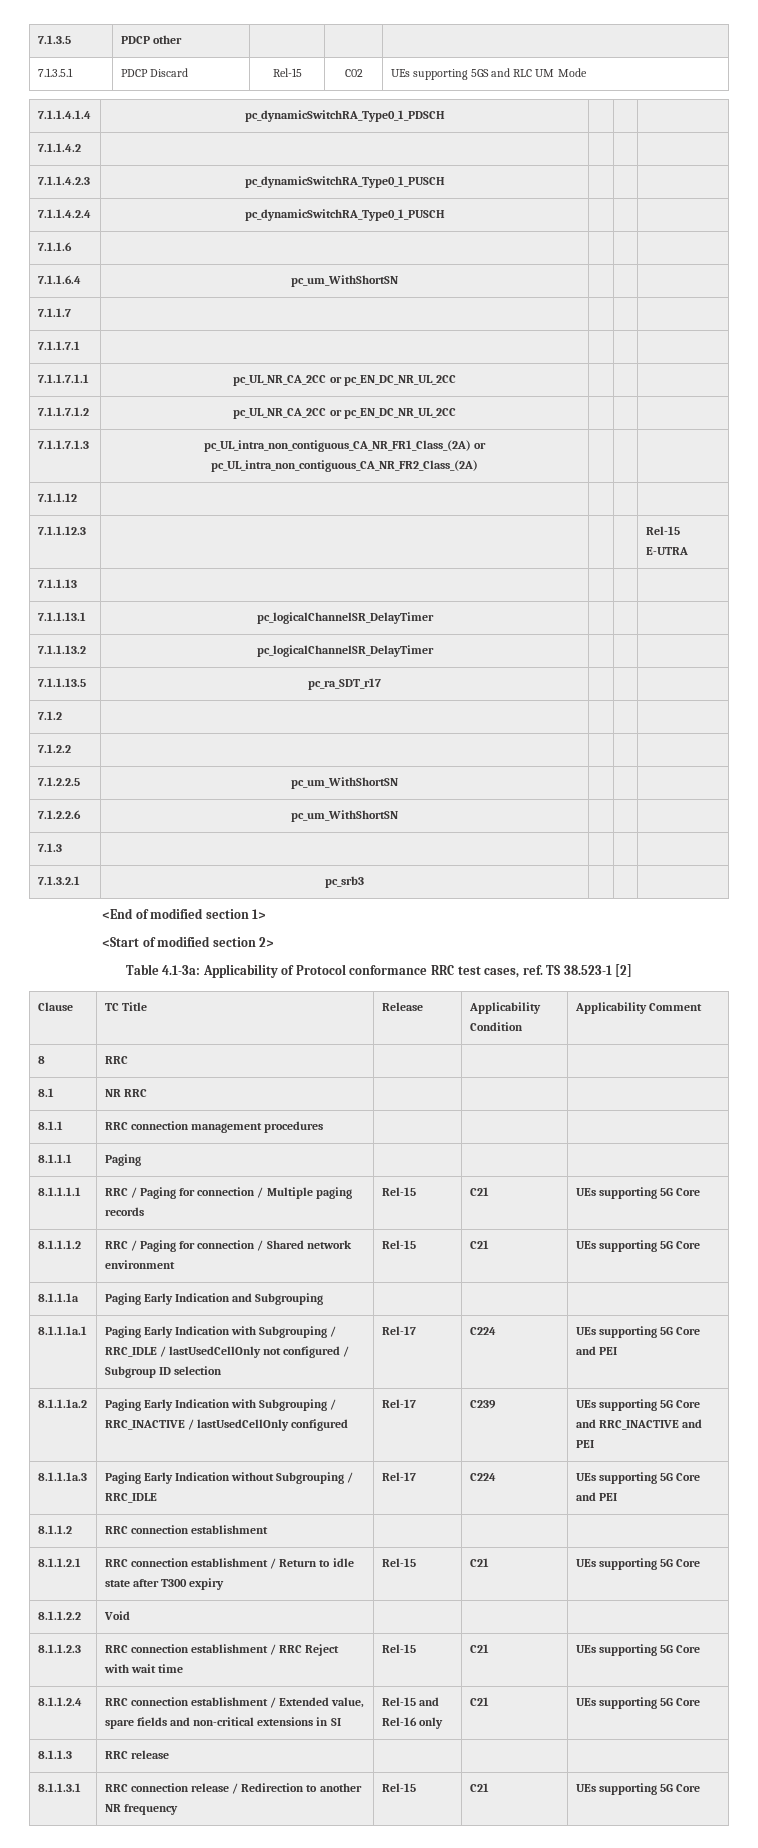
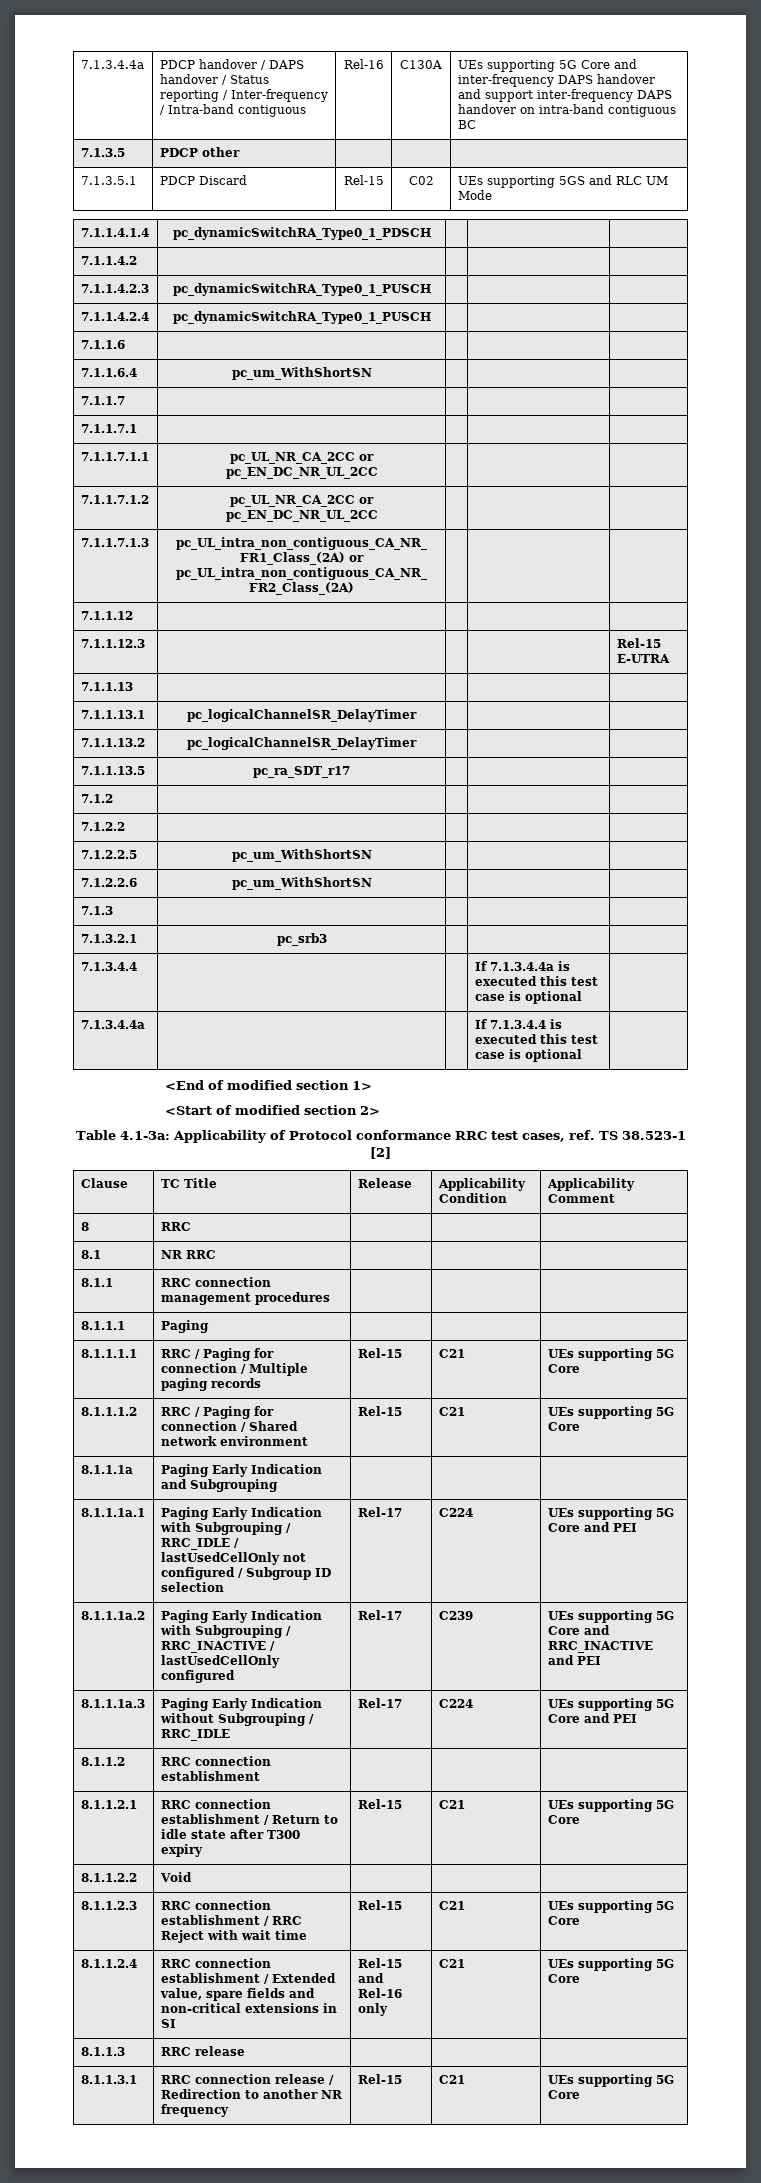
(37, 39) none -> [80,60,144,69] [159,59,304,70] [159,74,269,85] [159,89,328,102] [159,104,306,117] [343,59,384,69] [400,60,442,69] [457,59,637,72] [457,74,655,87] [457,89,672,102] [457,104,676,117] [457,120,476,129] 7.1.3.4.4a | PDCP handover / DAPS handover / Status reporting / Inter-frequency / Intra-band contiguous | Rel-16 | C130A | UEs supporting 5G Core and inter-frequency DAPS handover and support inter-frequency DAPS handover on intra-band contiguous BC //
(364, 882) none -> [80,962,137,971] [474,961,570,971] [474,976,598,986] [474,991,582,1004] [80,1020,145,1029] [474,1019,562,1029] [474,1034,598,1044] [474,1049,582,1062] // 7.1.3.4.4 | | | If 7.1.3.4.4a is executed this test case is optional | // 7.1.3.4.4a | | | If 7.1.3.4.4 is executed this test case is optional |

